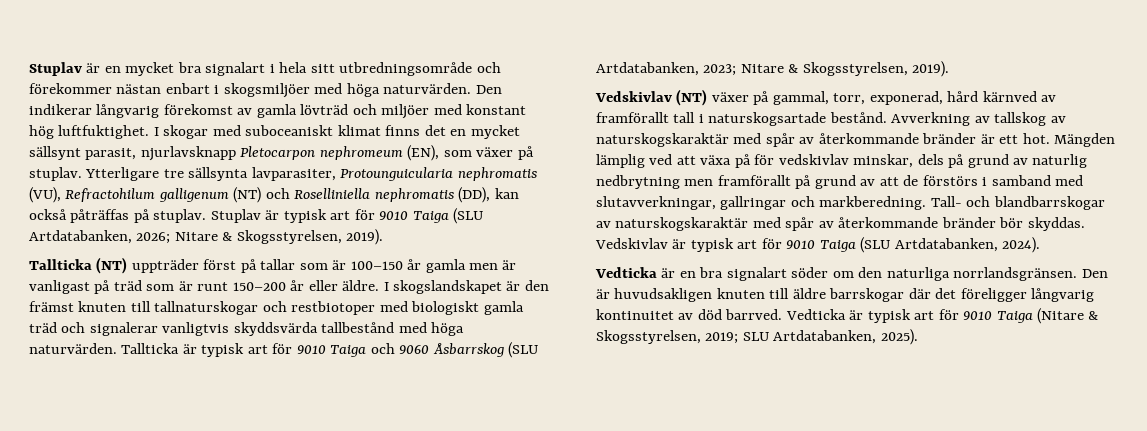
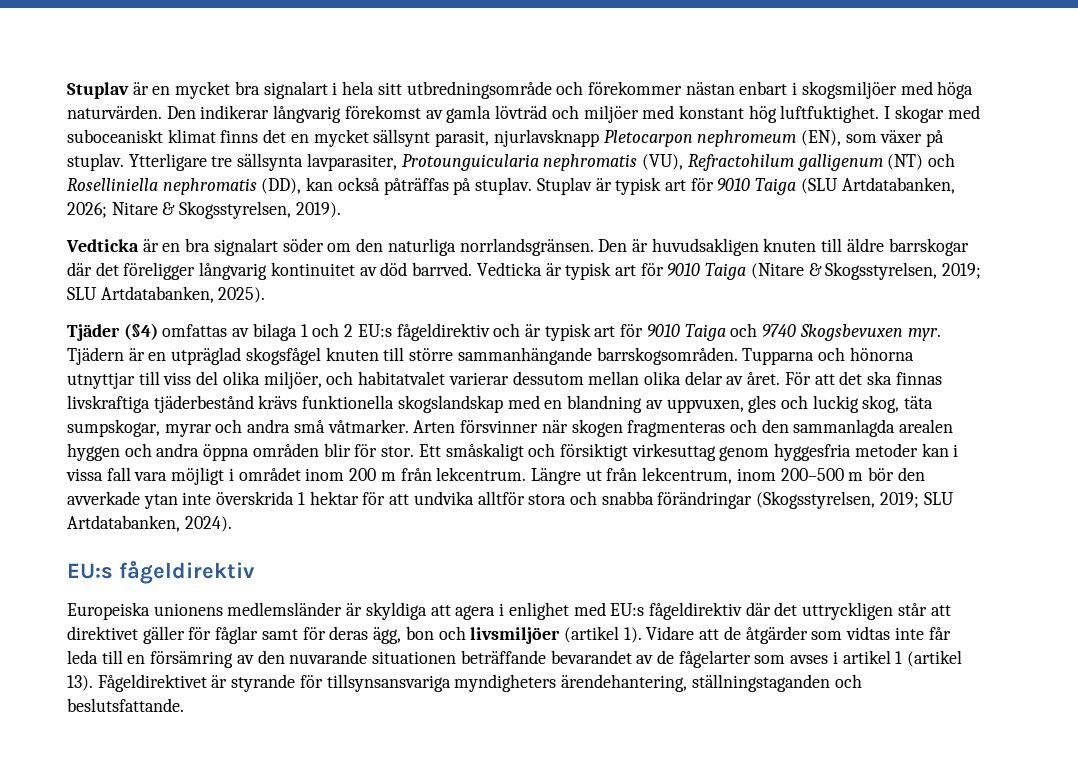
[29,257,517,274] [29,280,549,294] [29,301,524,315] [29,322,465,336] [29,342,539,358] [596,61,950,77] [595,89,1057,106] [596,112,1066,126] [596,133,1116,147] [596,154,1088,168] [596,175,1084,189] [596,196,1105,210] [596,217,1085,231] [595,237,1041,253] // Tallticka (NT) uppträder först på tallar som är 100–150 år gamla men är vanligast på träd som är runt 150–200 år eller äldre. I skogslandskapet är den främst knuten till tallnaturskogar och restbiotoper med biologiskt gamla träd och signalerar vanligtvis skyddsvärda tallbestånd med höga naturvärden. Tallticka är typisk art för 9010 Taiga och 9060 Åsbarrskog (SLU Artdatabanken, 2023; Nitare & Skogsstyrelsen, 2019). // Vedskivlav (NT) växer på gammal, torr, exponerad, hård kärnved av framförallt tall i naturskogsartade bestånd. Avverkning av tallskog av naturskogskaraktär med spår av återkommande bränder är ett hot. Mängden lämplig ved att växa på för vedskivlav minskar, dels på grund av naturlig nedbrytning men framförallt på grund av att de förstörs i samband med slutavverkningar, gallringar och markberedning. Tall- och blandbarrskogar av naturskogskaraktär med spår av återkommande bränder bör skyddas. Vedskivlav är typisk art för 9010 Taiga (SLU Artdatabanken, 2024). -> (341, 210) none
(918, 337) none -> [67,323,941,341] [67,347,914,365] [67,371,942,389] [67,395,934,413] [67,419,954,437] [67,443,959,461] [66,467,925,485] [67,491,954,509] [67,515,232,532] [67,560,255,584] [67,602,951,620] [67,626,951,644] [67,650,963,668] [67,674,862,692] [67,698,184,712] // Tjäder (§4) omfattas av bilaga 1 och 2 EU:s fågeldirektiv och är typisk art för 9010 Taiga och 9740 Skogsbevuxen myr. Tjädern är en utpräglad skogsfågel knuten till större sammanhängande barrskogsområden. Tupparna och hönorna utnyttjar till viss del olika miljöer, och habitatvalet varierar dessutom mellan olika delar av året. För att det ska finnas livskraftiga tjäderbestånd krävs funktionella skogslandskap med en blandning av uppvuxen, gles och luckig skog, täta sumpskogar, myrar och andra små våtmarker. Arten försvinner när skogen fragmenteras och den sammanlagda arealen hyggen och andra öppna områden blir för stor. Ett småskaligt och försiktigt virkesuttag genom hyggesfria metoder kan i vissa fall vara möjligt i området inom 200 m från lekcentrum. Längre ut från lekcentrum, inom 200–500 m bör den avverkade ytan inte överskrida 1 hektar för att undvika alltför stora och snabba förändringar (Skogsstyrelsen, 2019; SLU Artdatabanken, 2024). // EU:s fågeldirektiv // Europeiska unionens medlemsländer är skyldiga att agera i enlighet med EU:s fågeldirektiv där det uttryckligen står att direktivet gäller för fåglar samt för deras ägg, bon och livsmiljöer (artikel 1). Vidare att de åtgärder som vidtas inte får leda till en försämring av den nuvarande situationen beträffande bevarandet av de fågelarter som avses i artikel 1 (artikel 13). Fågeldirektivet är styrande för tillsynsansvariga myndigheters ärendehantering, ställningstaganden och beslutsfattande.

